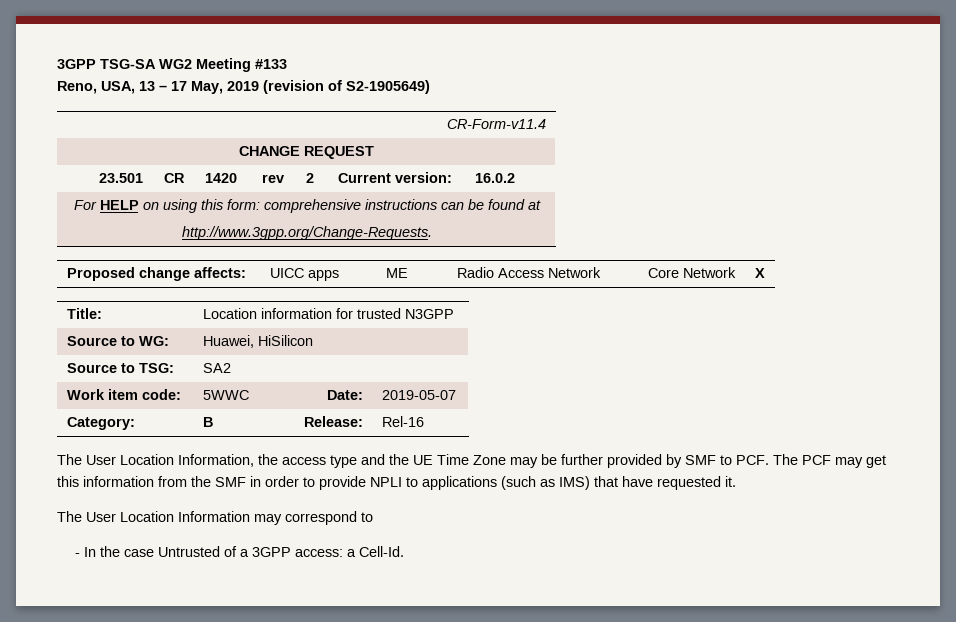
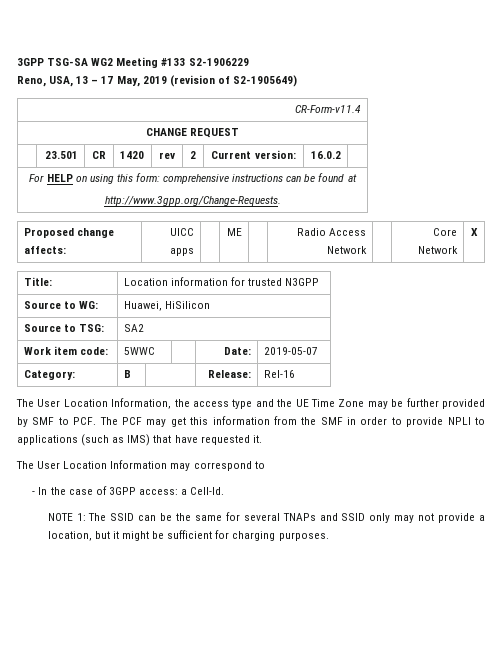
(287, 64) none -> [188,58,249,66] S2-1906229
[157,546,249,557] Untrusted of a -> [95,486,107,495] of
(404, 551) none -> [47,512,485,523] [47,530,329,541] // NOTE 1: The SSID can be the same for several TNAPs and SSID only may not provide a location, but it might be sufficient for charging purposes.

